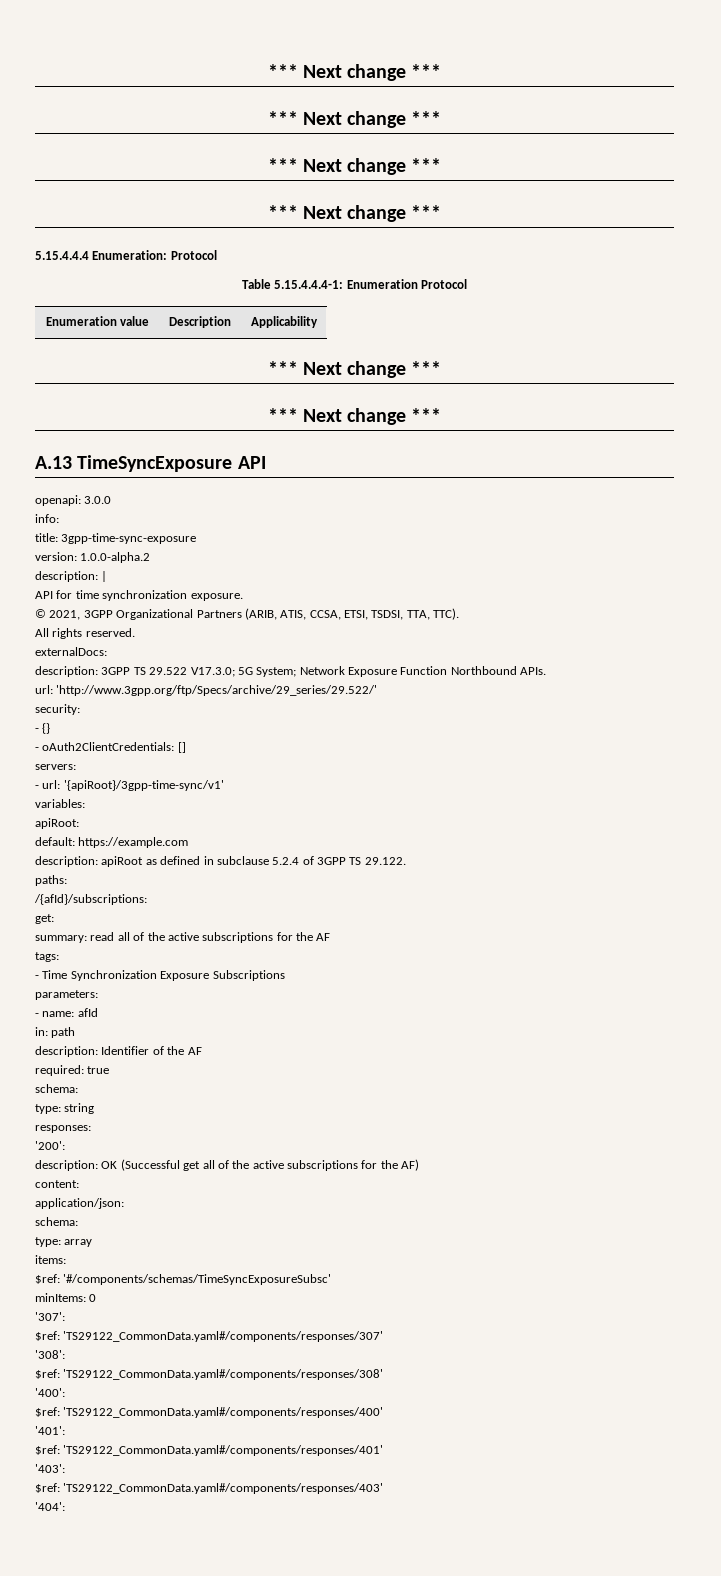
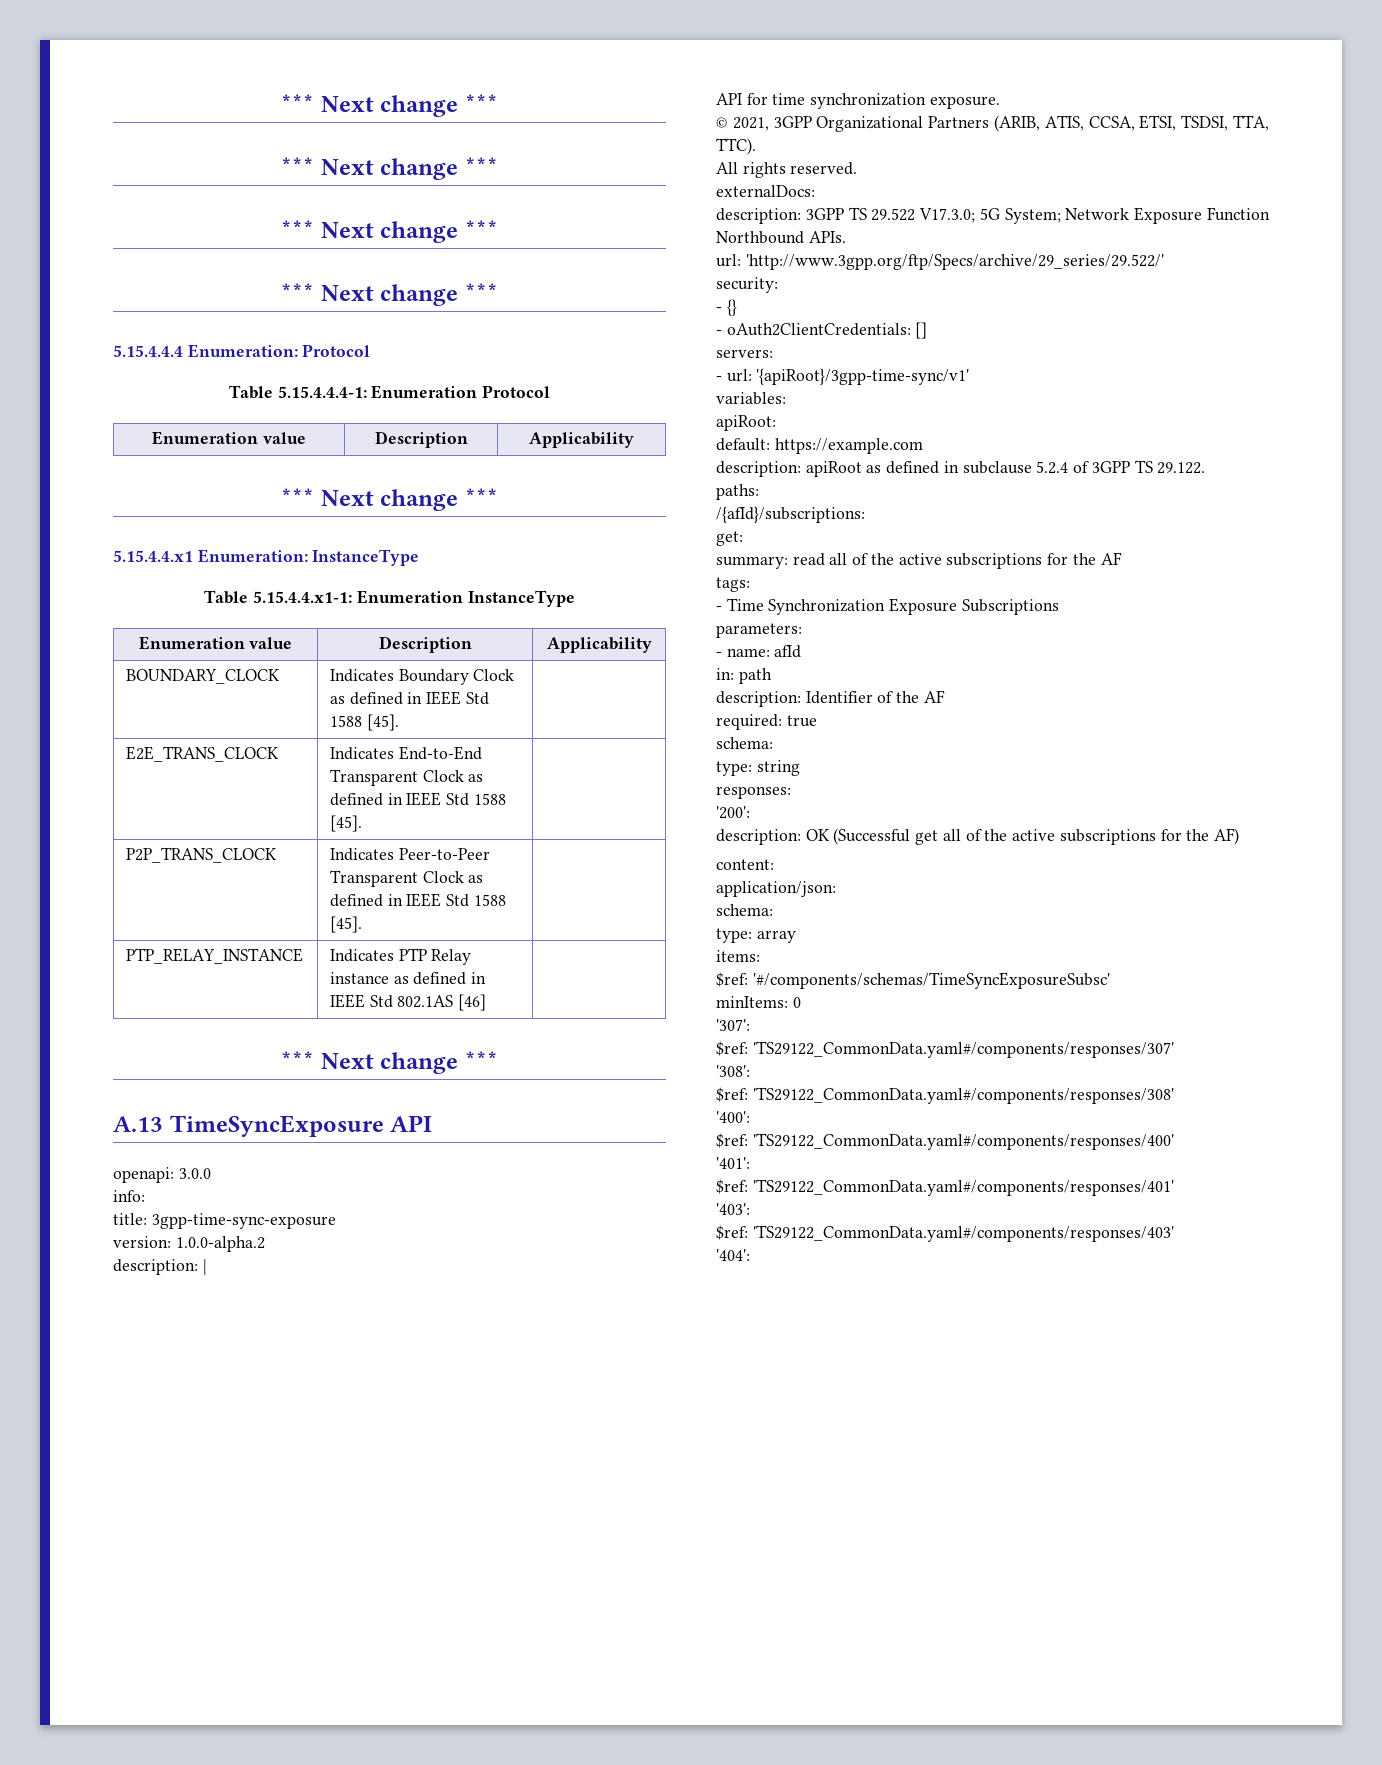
(442, 368) none -> [113,549,420,566] [204,590,575,607] [138,636,293,650] [378,636,472,653] [546,637,652,653] [126,669,281,684] [330,669,515,685] [330,691,489,705] [330,714,399,731] [126,746,280,762] [330,746,482,760] [330,769,484,786] [330,792,506,806] [330,815,363,832] [126,847,278,863] [330,848,490,861] [330,870,484,887] [330,893,506,907] [330,916,363,933] [126,948,304,964] [330,948,472,965] [330,972,487,985] [330,994,487,1011] // 5.15.4.4.x1 Enumeration: InstanceType // Table 5.15.4.4.x1-1: Enumeration InstanceType // Enumeration value | Description | Applicability // BOUNDARY_CLOCK | Indicates Boundary Clock as defined in IEEE Std 1588 [45]. | // E2E_TRANS_CLOCK | Indicates End-to-End Transparent Clock as defined in IEEE Std 1588 [45]. | // P2P_TRANS_CLOCK | Indicates Peer-to-Peer Transparent Clock as defined in IEEE Std 1588 [45]. | // PTP_RELAY_INSTANCE | Indicates PTP Relay instance as defined in IEEE Std 802.1AS [46] |

